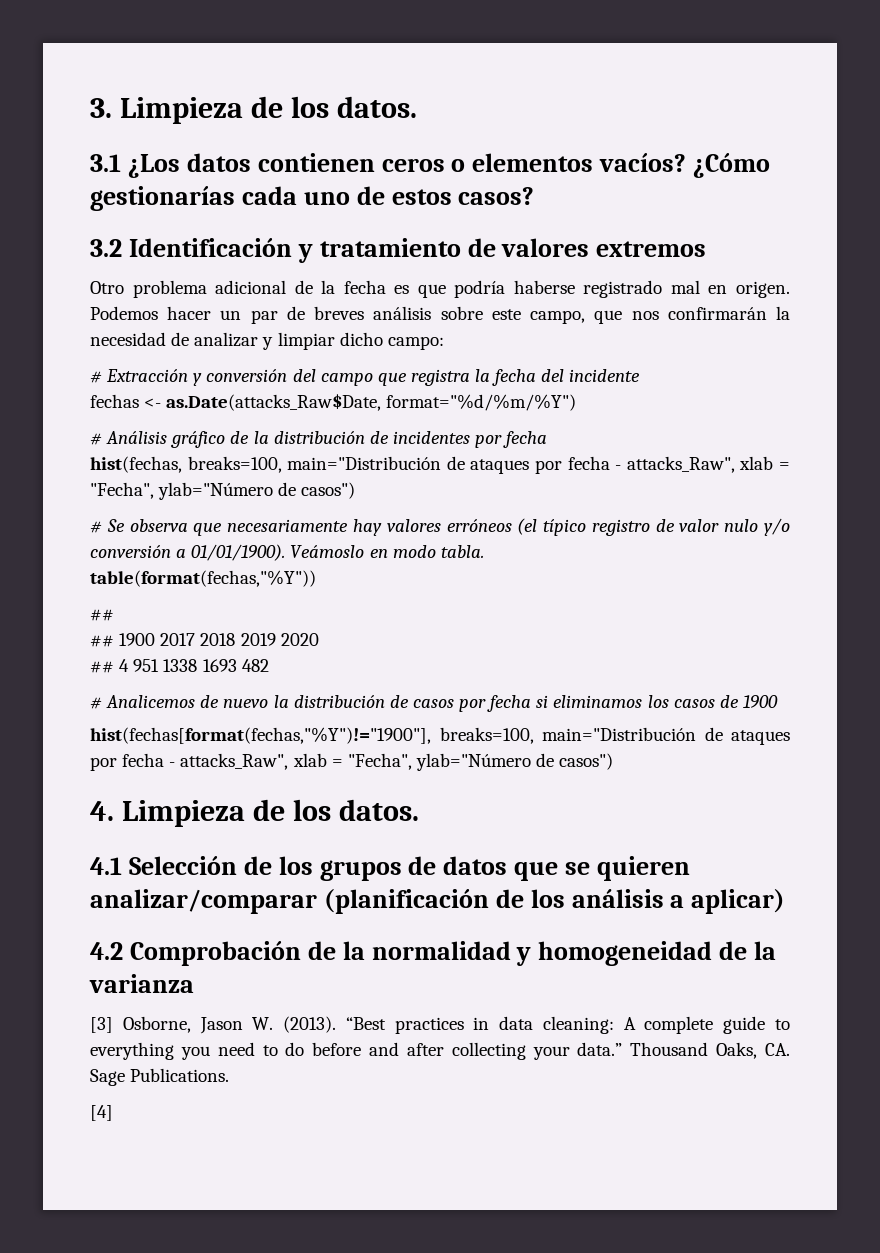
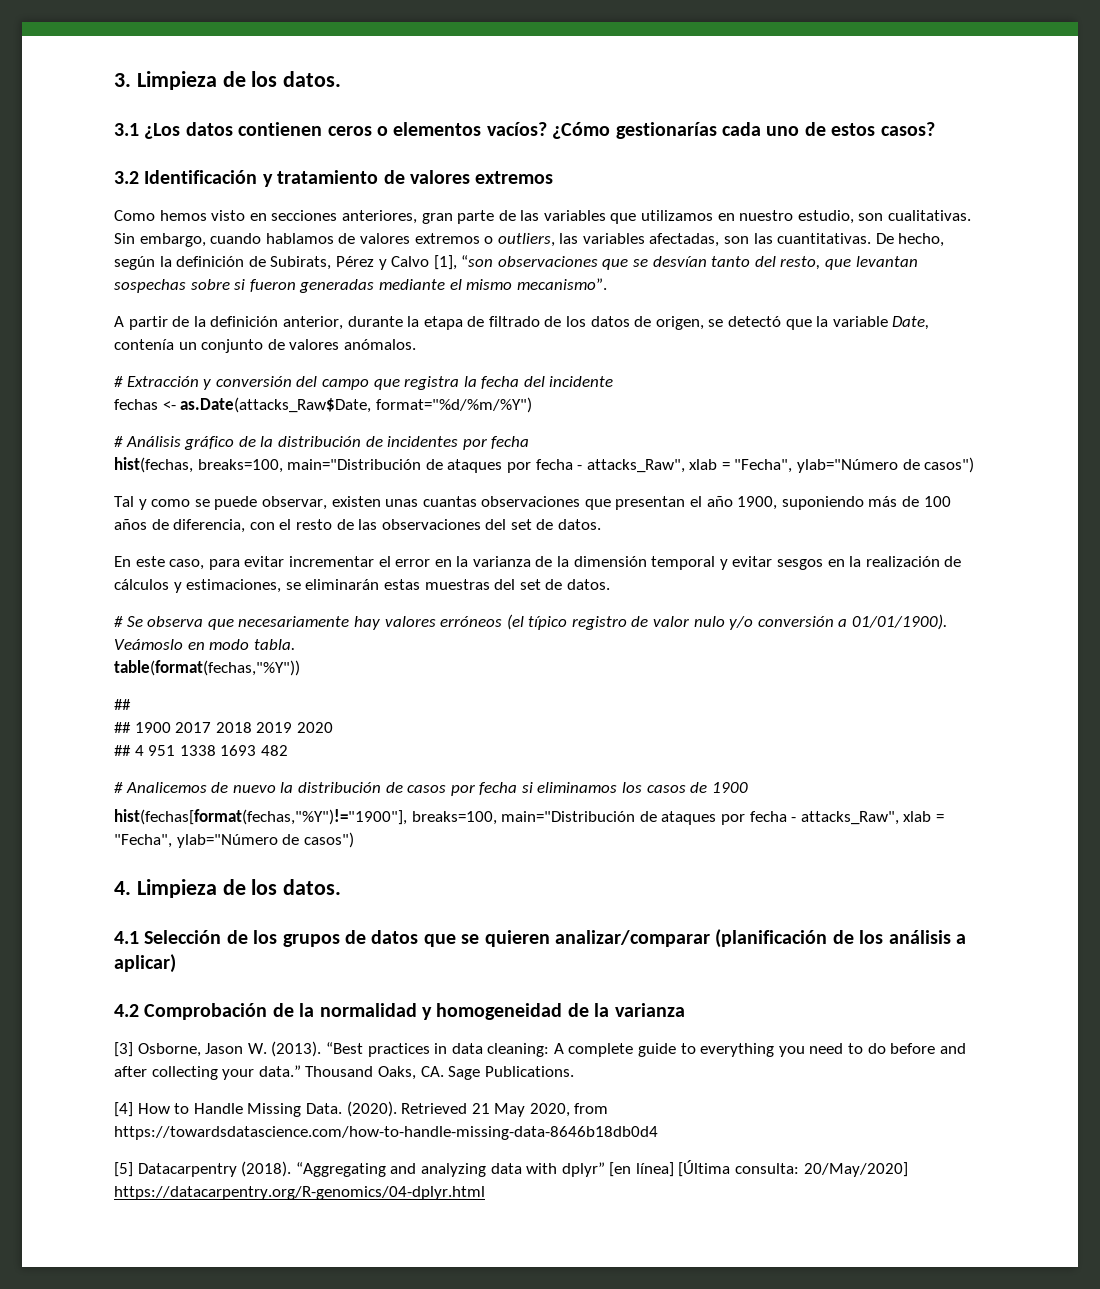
[90,280,791,298] [90,306,790,324] [90,332,444,350] Otro problema adicional de la fecha es que podría haberse registrado mal en origen. Podemos hacer un par de breves análisis sobre este campo, que nos confirmarán la necesidad de analizar y limpiar dicho campo: -> [114,210,972,224] [114,233,945,247] [114,255,918,270] [114,278,607,293] [114,316,930,330] [114,339,416,353] Como hemos visto en secciones anteriores, gran parte de las variables que utilizamos en nuestro estudio, son cualitativas. Sin embargo, cuando hablamos de valores extremos o outliers, las variables afectadas, son las cuantitativas. De hecho, según la definición de Subirats, Pérez y Calvo [1], “son observaciones que se desvían tanto del resto, que levantan sospechas sobre si fueron generadas mediante el mismo mecanismo”. // A partir de la definición anterior, durante la etapa de filtrado de los datos de origen, se detectó que la variable Date, contenía un conjunto de valores anómalos.
(356, 490) none -> [114,496,951,510] [114,519,602,533] [114,556,962,570] [114,579,610,593] // Tal y como se puede observar, existen unas cuantas observaciones que presentan el año 1900, suponiendo más de 100 años de diferencia, con el resto de las observaciones del set de datos. // En este caso, para evitar incrementar el error en la varianza de la dimensión temporal y evitar sesgos en la realización de cálculos y estimaciones, se eliminarán estas muestras del set de datos.
(113, 1113) none -> [137,1101,609,1117] [114,1126,658,1140] [114,1160,908,1177] [114,1186,485,1200] How to Handle Missing Data. (2020). Retrieved 21 May 2020, from https://towardsdatascience.com/how-to-handle-missing-data-8646b18db0d4 // [5] Datacarpentry (2018). “Aggregating and analyzing data with dplyr” [en línea] [Última consulta: 20/May/2020] https://datacarpentry.org/R-genomics/04-dplyr.html

